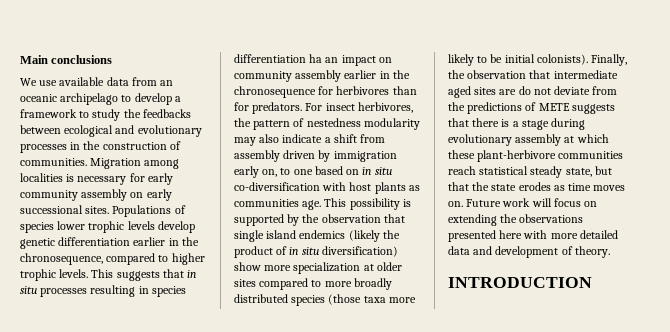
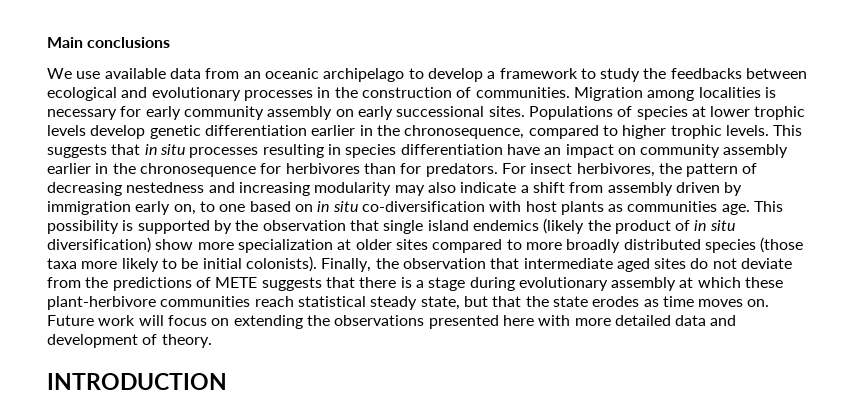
(54, 227) none -> [691,106,706,117] at
[309,54,323,63] ha -> [506,144,540,155] have
[306,118,361,127] nestedness -> [47,182,310,196] decreasing nestedness and increasing
[499,89,517,95] are -> (687, 263) none

